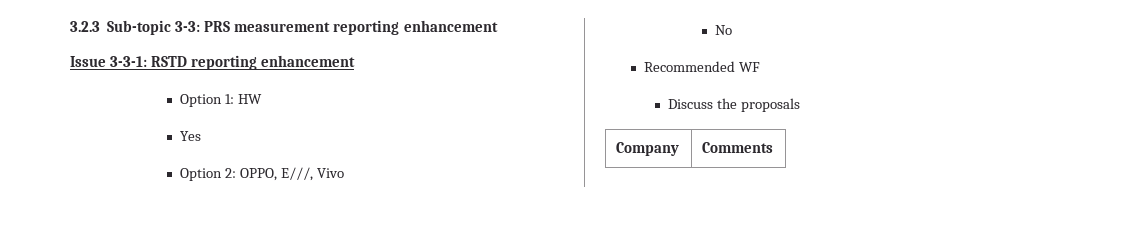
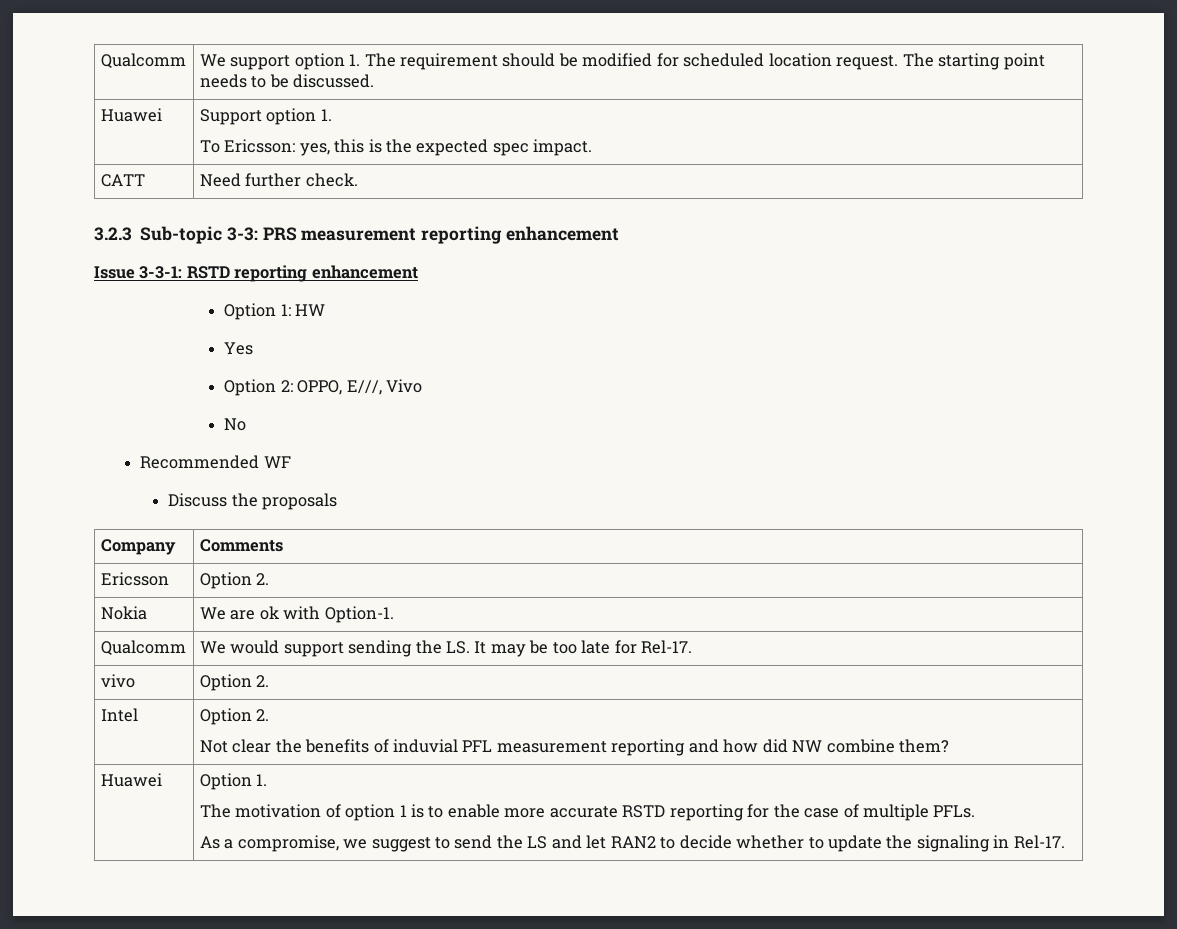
(70, 26) none -> [100,53,186,68] [199,53,1045,70] [199,74,375,88] [100,108,162,122] [199,108,332,125] [199,139,593,156] [100,174,145,187] [199,173,358,187] Qualcomm | We support option 1. The requirement should be modified for scheduled location request. The starting point needs to be discussed. // Huawei | Support option 1. // To Ericsson: yes, this is the expected spec impact. // CATT | Need further check. //
(774, 147) none -> [100,572,169,586] [199,572,270,589] [100,606,147,620] [199,606,394,623] [100,640,186,655] [199,640,693,657] [100,674,135,688] [199,674,270,691] [100,708,138,722] [199,708,270,725] [199,739,950,756] [100,773,162,787] [199,773,268,790] [199,804,976,821] [199,835,1065,852] // Ericsson | Option 2. // Nokia | We are ok with Option-1. // Qualcomm | We would support sending the LS. It may be too late for Rel-17. // vivo | Option 2. // Intel | Option 2. // Not clear the benefits of induvial PFL measurement reporting and how did NW combine them? // Huawei | Option 1. // The motivation of option 1 is to enable more accurate RSTD reporting for the case of multiple PFLs. // As a compromise, we suggest to send the LS and let RAN2 to decide whether to update the signaling in Rel-17.

